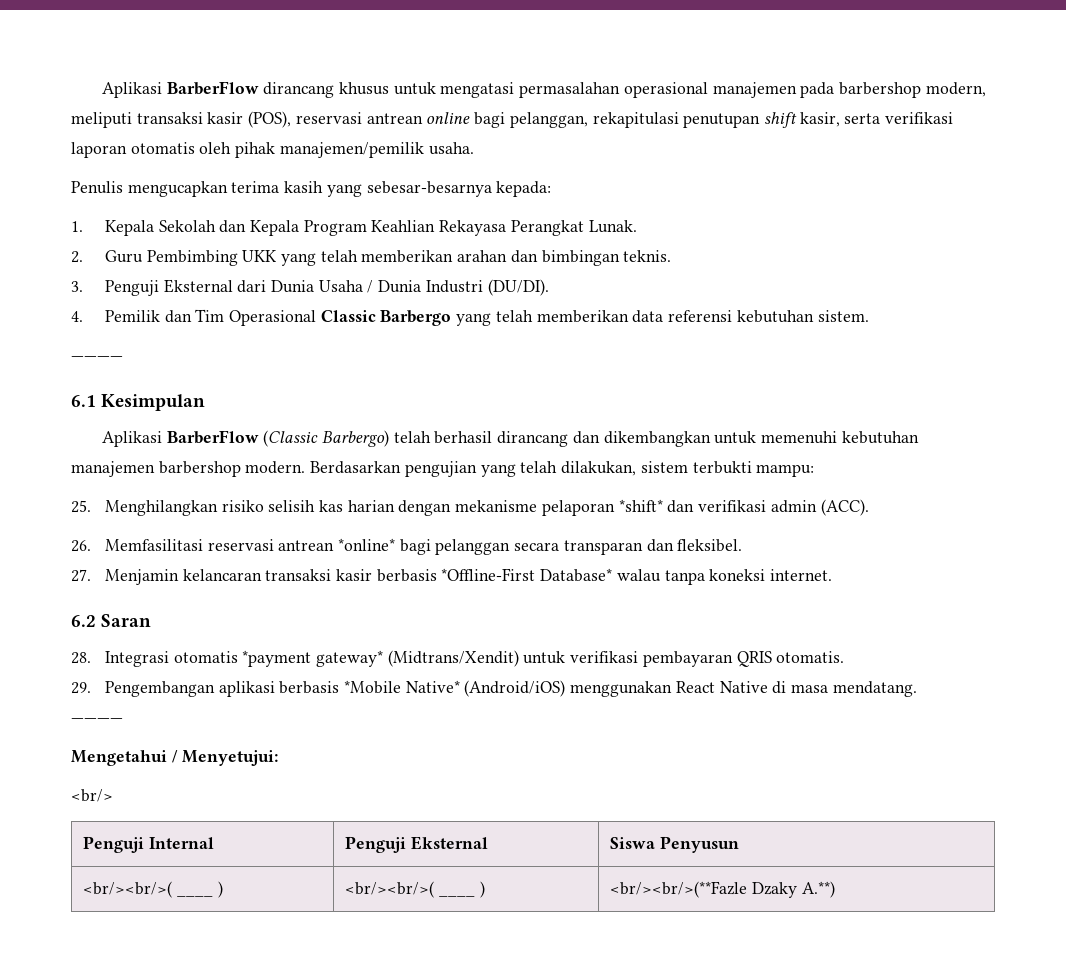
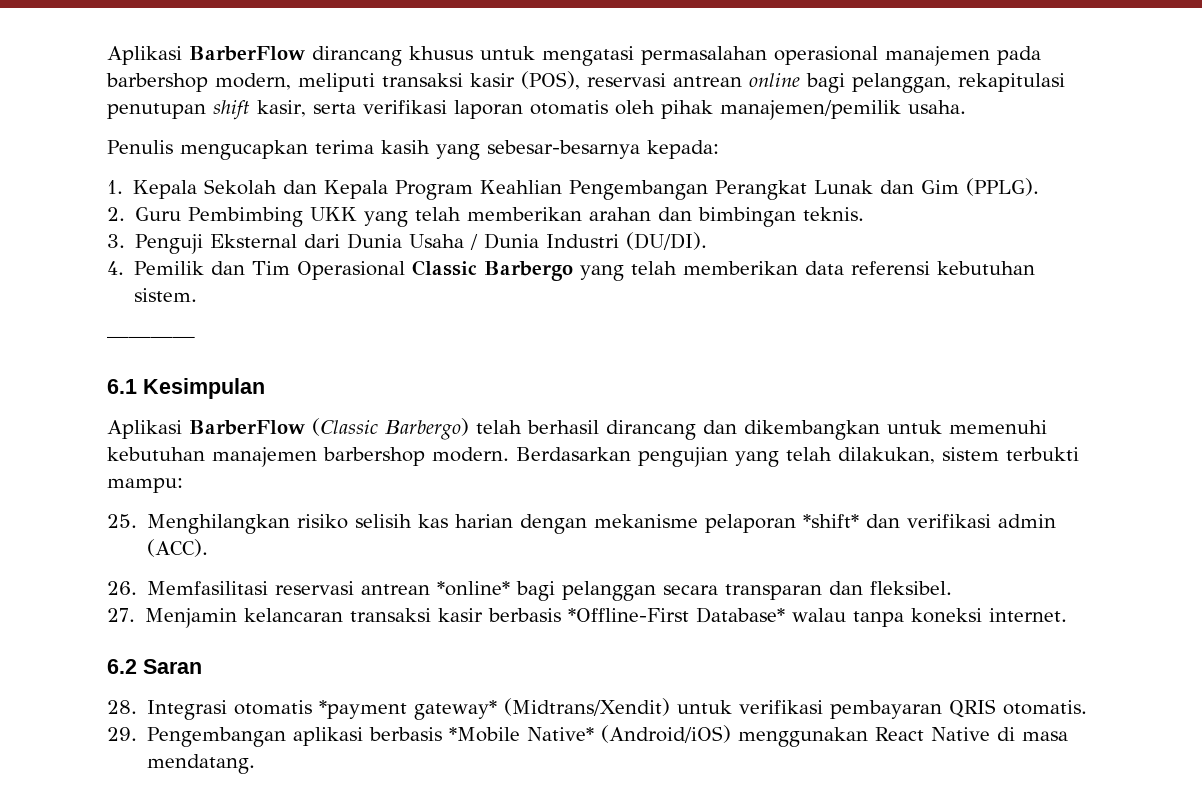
[439,220,637,236] Rekayasa Perangkat Lunak. -> [569,178,1040,200] Pengembangan Perangkat Lunak dan Gim (PPLG).
[71,718,123,723] [71,750,279,766] [71,789,113,802] [83,836,215,853] [345,836,489,853] [610,836,740,853] [83,881,223,898] [345,881,485,898] [610,881,835,898] // ———— // Mengetahui / Menyetujui: // <br/> // Penguji Internal | Penguji Eksternal | Siswa Penyusun // <br/><br/>( ____ ) | <br/><br/>( ____ ) | <br/><br/>(**Fazle Dzaky A.**) -> (256, 764) none

